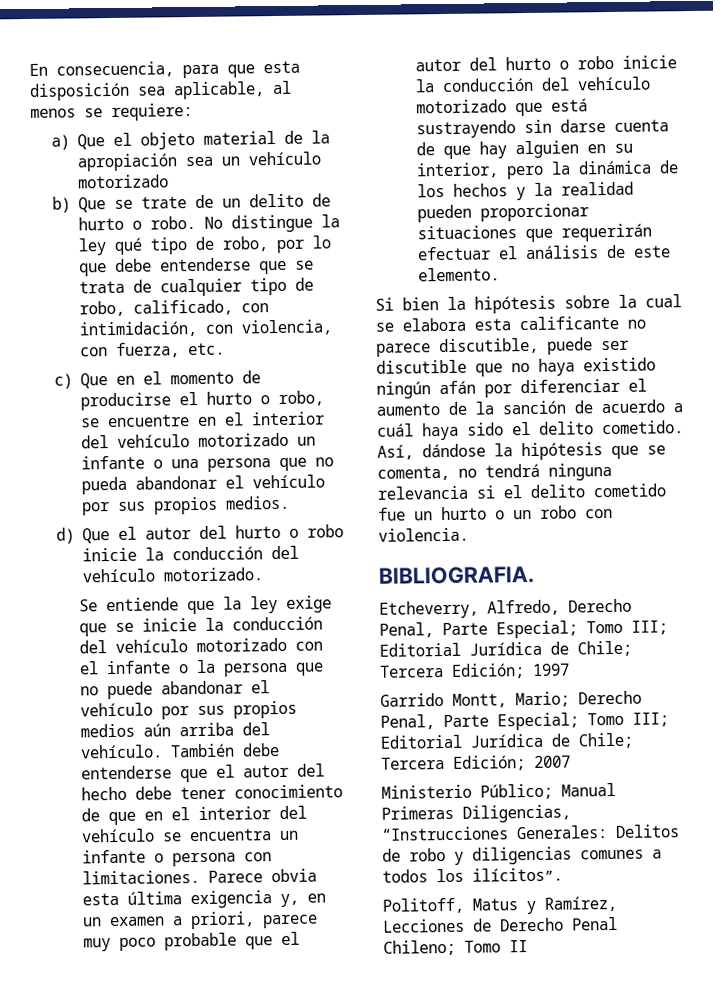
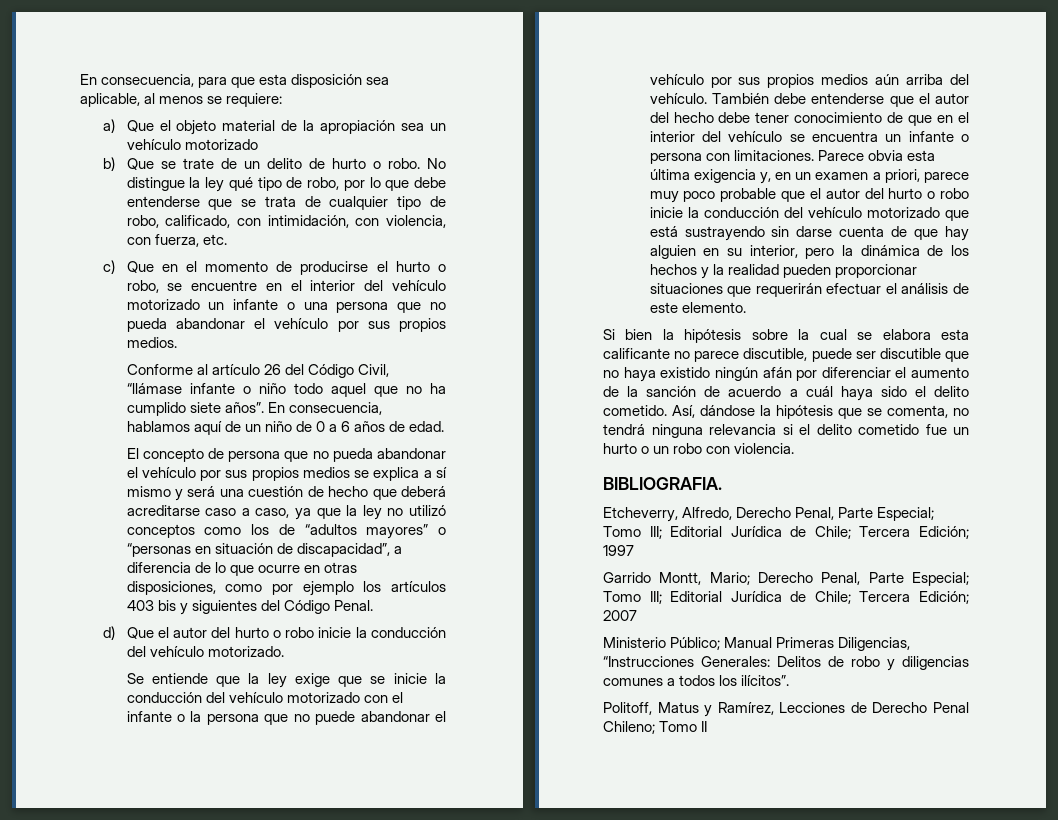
(291, 502) none -> [126,364,389,378] [126,383,446,397] [126,402,382,416] [126,421,445,435] [126,448,447,462] [126,467,447,481] [126,486,446,501] [126,505,447,520] [126,524,446,539] [126,543,402,557] [126,562,357,576] [126,581,446,596] [126,600,373,615] // Conforme al artículo 26 del Código Civil, “llámase infante o niño todo aquel que no ha cumplido siete años”. En consecuencia, hablamos aquí de un niño de 0 a 6 años de edad. // El concepto de persona que no pueda abandonar el vehículo por sus propios medios se explica a sí mismo y será una cuestión de hecho que deberá acreditarse caso a caso, ya que la ley no utilizó conceptos como los de “adultos mayores” o “personas en situación de discapacidad”, a diferencia de lo que ocurre en otras disposiciones, como por ejemplo los artículos 403 bis y siguientes del Código Penal.

